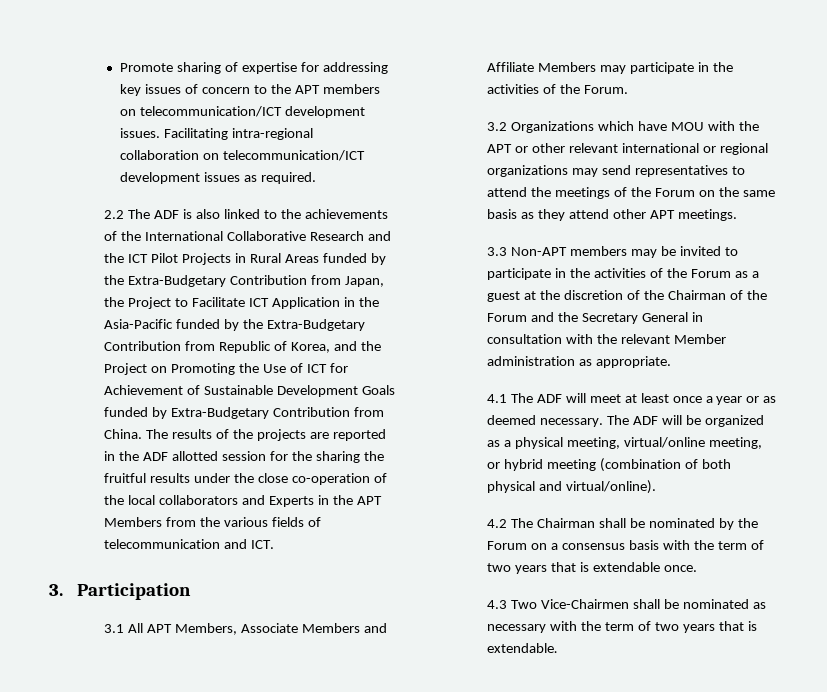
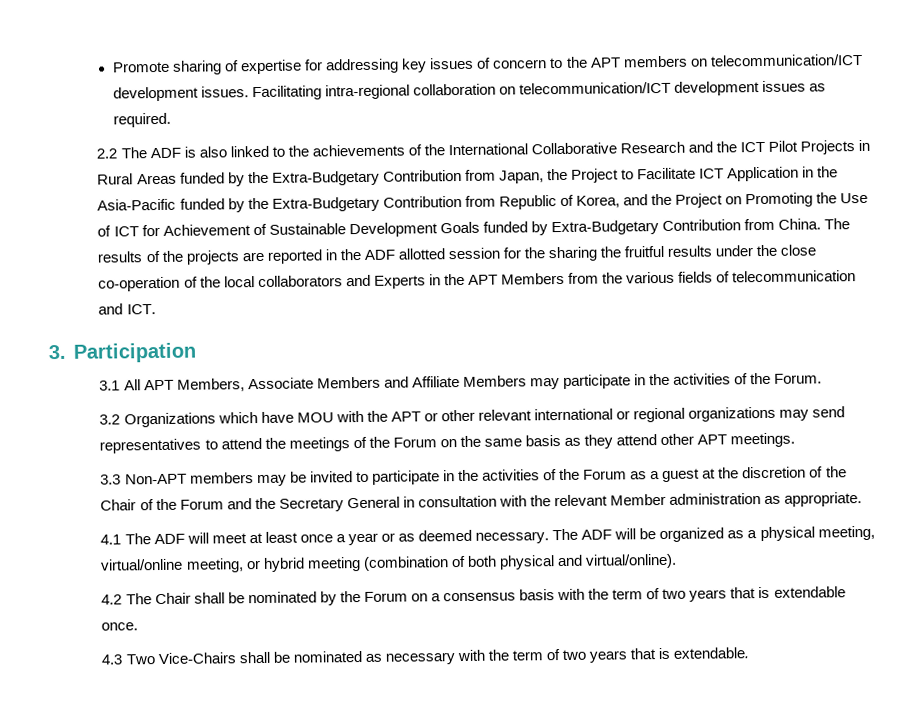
[667,290,726,300] Chairman -> [100,499,137,511] Chair
[537,518,596,528] Chairman -> [154,592,191,605] Chair
[541,599,630,609] Vice-Chairmen -> [157,652,236,665] Vice-Chairs

